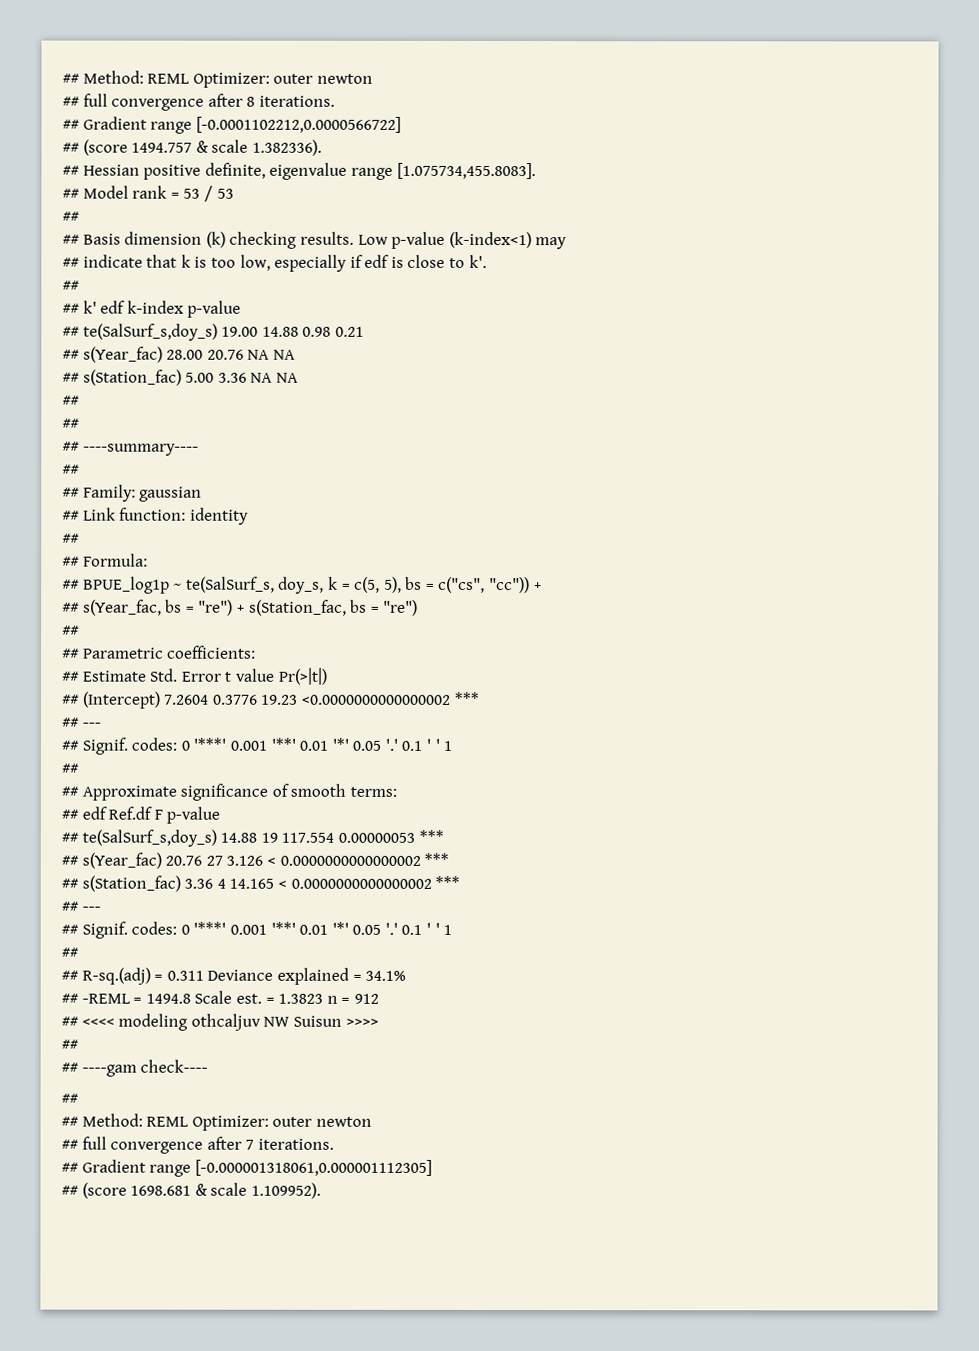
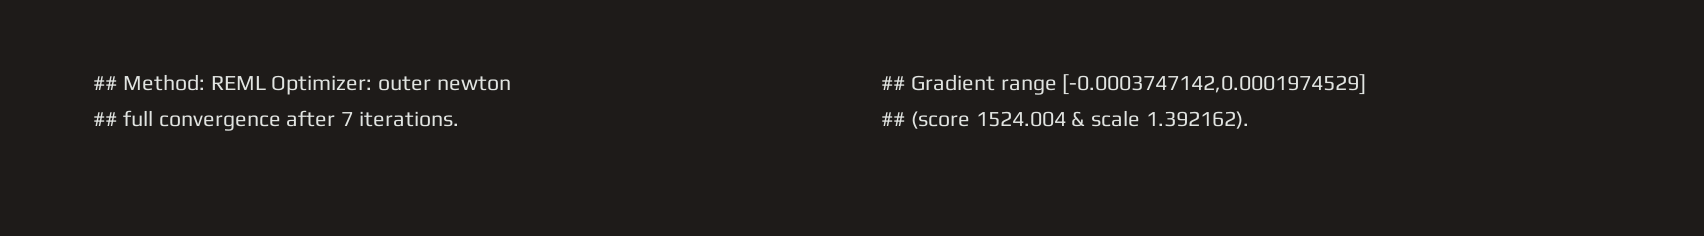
[62,70,373,88] [62,93,335,111] [62,116,401,134] [62,139,322,156] [62,162,536,180] [62,185,234,202] [62,211,80,222] [62,231,568,250] [62,254,487,272] [62,280,80,291] [62,300,242,318] [62,323,364,341] [62,346,296,363] [62,369,299,386] [62,395,80,406] [62,418,80,429] [62,441,199,456] [62,464,80,475] [62,484,203,502] [62,507,249,525] [62,533,80,544] [62,553,148,567] [62,576,542,594] [62,599,419,616] [62,625,80,636] [62,645,257,659] [61,667,328,685] [61,691,479,709] [61,717,101,728] [61,737,453,755] [61,763,79,774] [61,783,397,801] [61,806,221,824] [61,829,444,847] [61,852,450,869] [61,875,461,892] [61,901,101,912] [61,921,453,939] [61,947,79,958] [61,967,407,985] [61,990,379,1004] [61,1013,379,1031] [61,1039,79,1050] [61,1059,209,1077] [61,1093,79,1104] [61,1113,372,1131] ## Method: REML Optimizer: outer newton // ## full convergence after 8 iterations. // ## Gradient range [-0.0001102212,0.0000566722] // ## (score 1494.757 & scale 1.382336). // ## Hessian positive definite, eigenvalue range [1.075734,455.8083]. // ## Model rank = 53 / 53 // ## // ## Basis dimension (k) checking results. Low p-value (k-index<1) may // ## indicate that k is too low, especially if edf is close to k'. // ## // ## k' edf k-index p-value // ## te(SalSurf_s,doy_s) 19.00 14.88 0.98 0.21 // ## s(Year_fac) 28.00 20.76 NA NA // ## s(Station_fac) 5.00 3.36 NA NA // ## // ## // ## ----summary---- // ## // ## Family: gaussian // ## Link function: identity // ## // ## Formula: // ## BPUE_log1p ~ te(SalSurf_s, doy_s, k = c(5, 5), bs = c("cs", "cc")) + // ## s(Year_fac, bs = "re") + s(Station_fac, bs = "re") // ## // ## Parametric coefficients: // ## Estimate Std. Error t value Pr(>|t|) // ## (Intercept) 7.2604 0.3776 19.23 <0.0000000000000002 *** // ## --- // ## Signif. codes: 0 '***' 0.001 '**' 0.01 '*' 0.05 '.' 0.1 ' ' 1 // ## // ## Approximate significance of smooth terms: // ## edf Ref.df F p-value // ## te(SalSurf_s,doy_s) 14.88 19 117.554 0.00000053 *** // ## s(Year_fac) 20.76 27 3.126 < 0.0000000000000002 *** // ## s(Station_fac) 3.36 4 14.165 < 0.0000000000000002 *** // ## --- // ## Signif. codes: 0 '***' 0.001 '**' 0.01 '*' 0.05 '.' 0.1 ' ' 1 // ## // ## R-sq.(adj) = 0.311 Deviance explained = 34.1% // ## -REML = 1494.8 Scale est. = 1.3823 n = 912 // ## <<<< modeling othcaljuv NW Suisun >>>> // ## // ## ----gam check---- // ## // ## Method: REML Optimizer: outer newton -> [93,74,512,95] ## Method: REML Optimizer: outer newton
[194,1159,432,1176] [61,1182,321,1199] [-0.000001318061,0.000001112305] // ## (score 1698.681 & scale 1.109952). -> [1062,74,1367,95] [881,110,1250,129] [-0.0003747142,0.0001974529] // ## (score 1524.004 & scale 1.392162).

